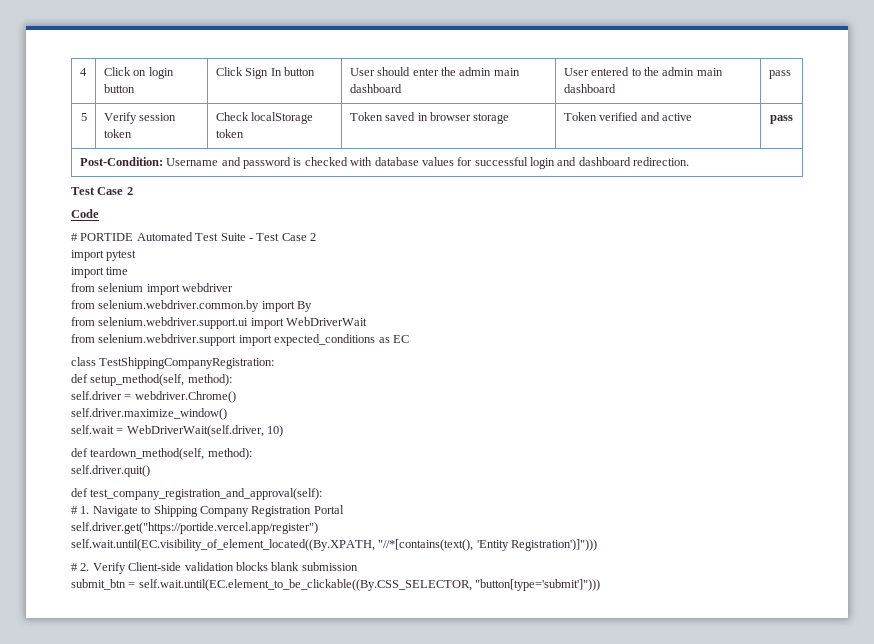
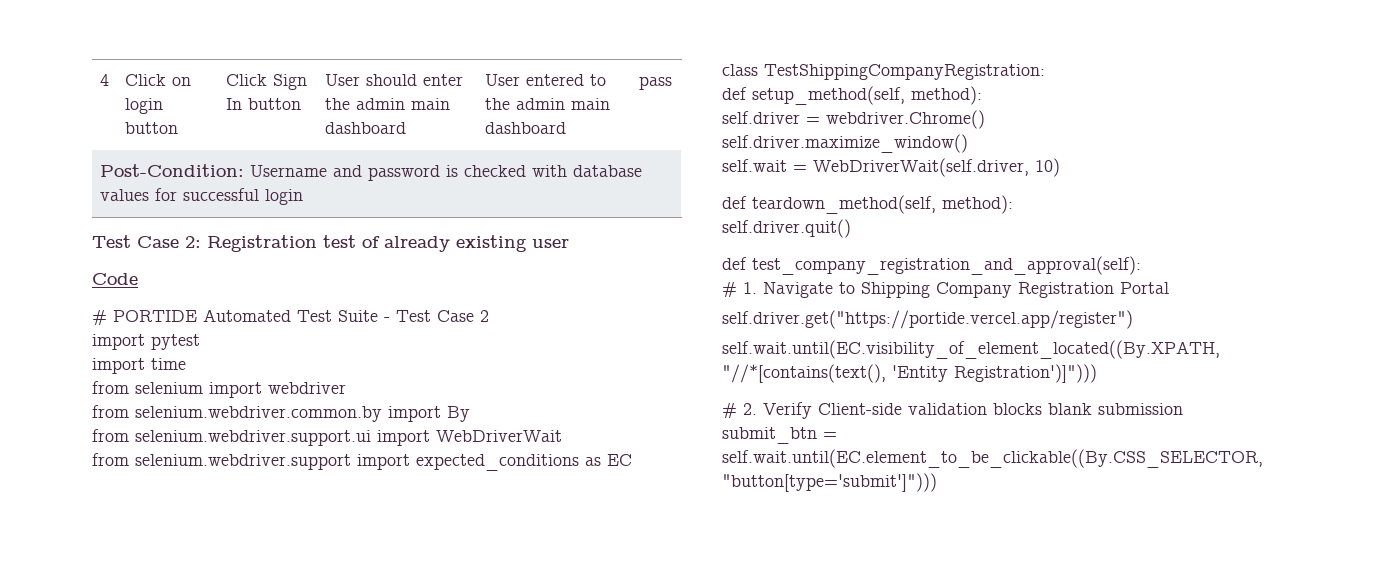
[80,113,87,121] [103,112,177,124] [103,129,132,138] [215,112,314,124] [215,129,244,138] [349,112,510,124] [563,112,693,121] [770,115,793,124] // 5 | Verify session token | Check localStorage token | Token saved in browser storage | Token verified and active | pass -> (672, 83) none
[557,157,690,166] [71,187,133,195] and dashboard redirection. // Test Case 2 -> [92,235,569,252] // Test Case 2: Registration test of already existing user

